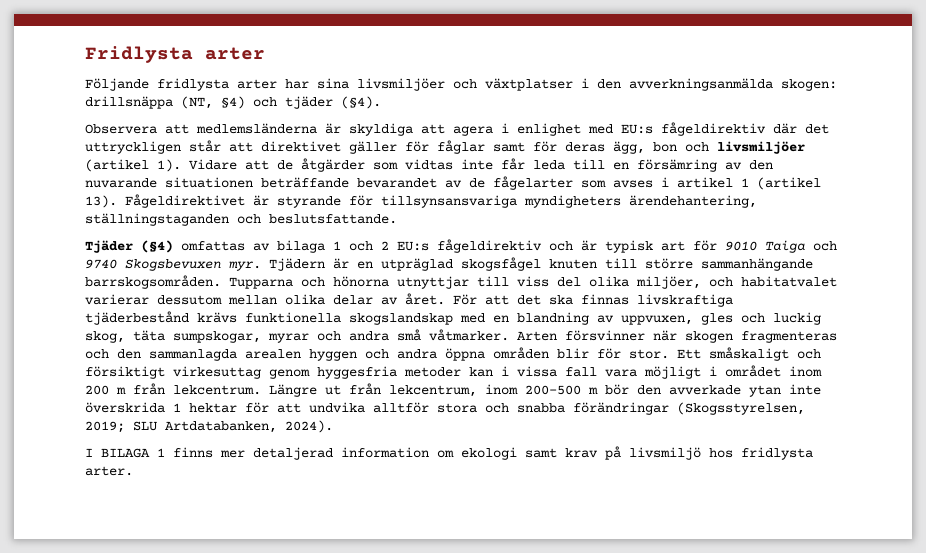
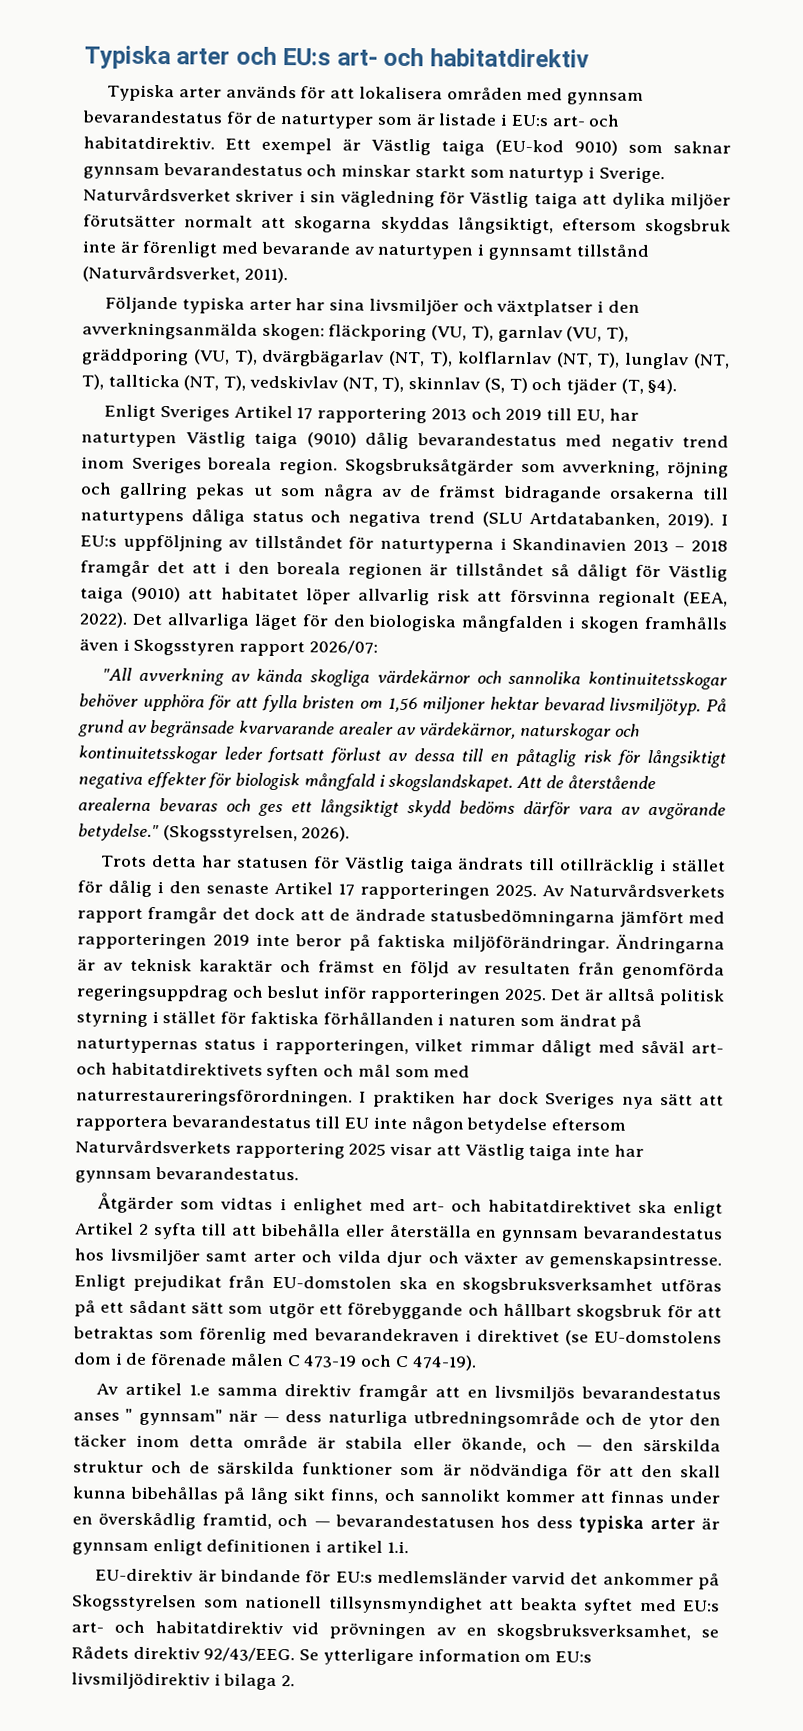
[85,46,265,63] Fridlysta arter -> [84,45,589,70] [107,84,645,105] [82,110,621,129] [83,136,731,156] [83,163,665,184] [83,188,731,210] [83,214,732,236] [82,240,649,261] [82,266,288,284] Typiska arter och EU:s art- och habitatdirektiv // Typiska arter används för att lokalisera områden med gynnsam bevarandestatus för de naturtyper som är listade i EU:s art- och habitatdirektiv. Ett exempel är Västlig taiga (EU-kod 9010) som saknar gynnsam bevarandestatus och minskar starkt som naturtyp i Sverige. Naturvårdsverket skriver i sin vägledning för Västlig taiga att dylika miljöer förutsätter normalt att skogarna skyddas långsiktigt, eftersom skogsbruk inte är förenligt med bevarande av naturtypen i gynnsamt tillstånd (Naturvårdsverket, 2011).
[157,78,229,91] fridlysta -> [182,297,246,314] typiska
[85,96,381,109] [85,122,829,136] [85,140,805,154] [85,158,773,172] [85,176,821,190] [85,194,757,208] [85,213,397,226] [85,239,837,253] [85,257,813,271] [85,275,837,289] [85,293,733,307] [85,311,821,325] [85,329,837,343] [85,347,821,361] [85,365,822,379] [85,383,821,397] [85,402,805,415] [85,420,333,433] [85,446,813,460] [85,466,133,476] drillsnäppa (NT, §4) och tjäder (§4). // Observera att medlemsländerna är skyldiga att agera i enlighet med EU:s fågeldirektiv där det uttryckligen står att direktivet gäller för fåglar samt för deras ägg, bon och livsmiljöer (artikel 1). Vidare att de åtgärder som vidtas inte får leda till en försämring av den nuvarande situationen beträffande bevarandet av de fågelarter som avses i artikel 1 (artikel 13). Fågeldirektivet är styrande för tillsynsansvariga myndigheters ärendehantering, ställningstaganden och beslutsfattande. // Tjäder (§4) omfattas av bilaga 1 och 2 EU:s fågeldirektiv och är typisk art för 9010 Taiga och 9740 Skogsbevuxen myr. Tjädern är en utpräglad skogsfågel knuten till större sammanhängande barrskogsområden. Tupparna och hönorna utnyttjar till viss del olika miljöer, och habitatvalet varierar dessutom mellan olika delar av året. För att det ska finnas livskraftiga tjäderbestånd krävs funktionella skogslandskap med en blandning av uppvuxen, gles och luckig skog, täta sumpskogar, myrar och andra små våtmarker. Arten försvinner när skogen fragmenteras och den sammanlagda arealen hyggen och andra öppna områden blir för stor. Ett småskaligt och försiktigt virkesuttag genom hyggesfria metoder kan i vissa fall vara möjligt i området inom 200 m från lekcentrum. Längre ut från lekcentrum, inom 200–500 m bör den avverkade ytan inte överskrida 1 hektar för att undvika alltför stora och snabba förändringar (Skogsstyrelsen, 2019; SLU Artdatabanken, 2024). // I BILAGA 1 finns mer detaljerad information om ekologi samt krav på livsmiljö hos fridlysta arter. -> [328,324,630,343] [82,348,730,370] [81,374,678,395] [104,404,639,424] [81,431,729,452] [81,456,730,478] [80,482,729,503] [80,509,728,529] [80,534,729,554] [80,560,728,582] [80,586,728,608] [79,612,728,633] [79,638,378,657] [102,667,729,690] [79,693,727,716] [78,719,640,741] [78,745,727,768] [78,771,656,792] [78,797,726,820] [78,823,351,843] [100,854,726,876] [77,880,725,900] [77,906,726,928] [77,932,725,954] [77,958,725,980] [76,984,725,1006] [76,1010,643,1031] [76,1037,724,1057] [76,1062,471,1081] [76,1088,724,1110] [75,1115,627,1135] [75,1140,644,1161] [75,1167,299,1184] [97,1192,723,1218] [75,1222,723,1243] [74,1248,722,1270] [74,1274,723,1296] [74,1300,722,1322] [73,1326,722,1346] [73,1352,477,1371] [96,1382,721,1403] [73,1408,721,1430] [73,1434,721,1454] [73,1460,721,1481] [72,1486,720,1505] [72,1512,720,1533] [72,1539,409,1556] [95,1568,720,1590] [72,1594,720,1615] [71,1620,719,1642] [71,1646,593,1666] [71,1672,296,1691] fläckporing (VU, T), garnlav (VU, T), gräddporing (VU, T), dvärgbägarlav (NT, T), kolflarnlav (NT, T), lunglav (NT, T), tallticka (NT, T), vedskivlav (NT, T), skinnlav (S, T) och tjäder (T, §4). // Enligt Sveriges Artikel 17 rapportering 2013 och 2019 till EU, har naturtypen Västlig taiga (9010) dålig bevarandestatus med negativ trend inom Sveriges boreala region. Skogsbruksåtgärder som avverkning, röjning och gallring pekas ut som några av de främst bidragande orsakerna till naturtypens dåliga status och negativa trend (SLU Artdatabanken, 2019). I EU:s uppföljning av tillståndet för naturtyperna i Skandinavien 2013 – 2018 framgår det att i den boreala regionen är tillståndet så dåligt för Västlig taiga (9010) att habitatet löper allvarlig risk att försvinna regionalt (EEA, 2022). Det allvarliga läget för den biologiska mångfalden i skogen framhålls även i Skogsstyren rapport 2026/07: // "All avverkning av kända skogliga värdekärnor och sannolika kontinuitetsskogar behöver upphöra för att fylla bristen om 1,56 miljoner hektar bevarad livsmiljötyp. På grund av begränsade kvarvarande arealer av värdekärnor, naturskogar och kontinuitetsskogar leder fortsatt förlust av dessa till en påtaglig risk för långsiktigt negativa effekter för biologisk mångfald i skogslandskapet. Att de återstående arealerna bevaras och ges ett långsiktigt skydd bedöms därför vara av avgörande betydelse." (Skogsstyrelsen, 2026). // Trots detta har statusen för Västlig taiga ändrats till otillräcklig i stället för dålig i den senaste Artikel 17 rapporteringen 2025. Av Naturvårdsverkets rapport framgår det dock att de ändrade statusbedömningarna jämfört med rapporteringen 2019 inte beror på faktiska miljöförändringar. Ändringarna är av teknisk karaktär och främst en följd av resultaten från genomförda regeringsuppdrag och beslut inför rapporteringen 2025. Det är alltså politisk styrning i stället för faktiska förhållanden i naturen som ändrat på naturtypernas status i rapporteringen, vilket rimmar dåligt med såväl art- och habitatdirektivets syften och mål som med naturrestaureringsförordningen. I praktiken har dock Sveriges nya sätt att rapportera bevarandestatus till EU inte någon betydelse eftersom Naturvårdsverkets rapportering 2025 visar att Västlig taiga inte har gynnsam bevarandestatus. // Åtgärder som vidtas i enlighet med art- och habitatdirektivet ska enligt Artikel 2 syfta till att bibehålla eller återställa en gynnsam bevarandestatus hos livsmiljöer samt arter och vilda djur och växter av gemenskapsintresse. Enligt prejudikat från EU-domstolen ska en skogsbruksverksamhet utföras på ett sådant sätt som utgör ett förebyggande och hållbart skogsbruk för att betraktas som förenlig med bevarandekraven i direktivet (se EU-domstolens dom i de förenade målen C 473-19 och C 474-19). // Av artikel 1.e samma direktiv framgår att en livsmiljös bevarandestatus anses " gynnsam" när — dess naturliga utbredningsområde och de ytor den täcker inom detta område är stabila eller ökande, och — den särskilda struktur och de särskilda funktioner som är nödvändiga för att den skall kunna bibehållas på lång sikt finns, och sannolikt kommer att finnas under en överskådlig framtid, och — bevarandestatusen hos dess typiska arter är gynnsam enligt definitionen i artikel 1.i. // EU-direktiv är bindande för EU:s medlemsländer varvid det ankommer på Skogsstyrelsen som nationell tillsynsmyndighet att beakta syftet med EU:s art- och habitatdirektiv vid prövningen av en skogsbruksverksamhet, se Rådets direktiv 92/43/EEG. Se ytterligare information om EU:s livsmiljödirektiv i bilaga 2.

